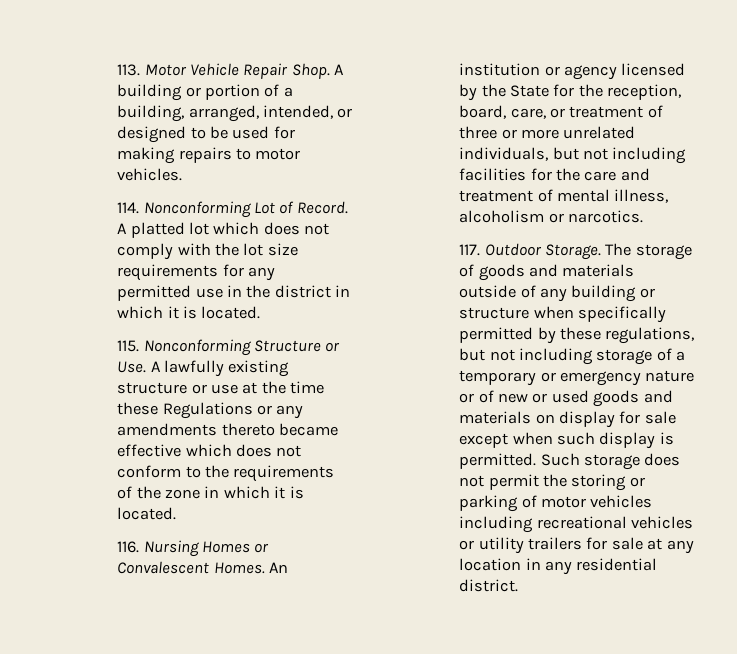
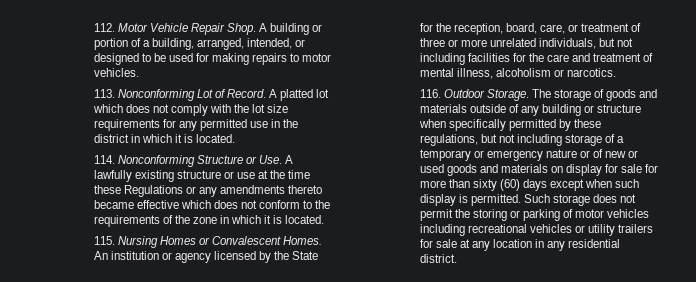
[117,64,141,76] 113. -> [93,23,115,32] 112.
[117,202,140,214] 114. -> [93,89,115,98] 113.
[117,340,140,352] 115. -> [93,155,115,164] 114.
[117,541,140,553] 116. -> [93,236,115,245] 115.
[459,244,481,256] 117. -> [419,89,441,98] 116.
(676, 417) none -> [645,164,659,173] [419,179,548,191] for more than sixty (60) days

